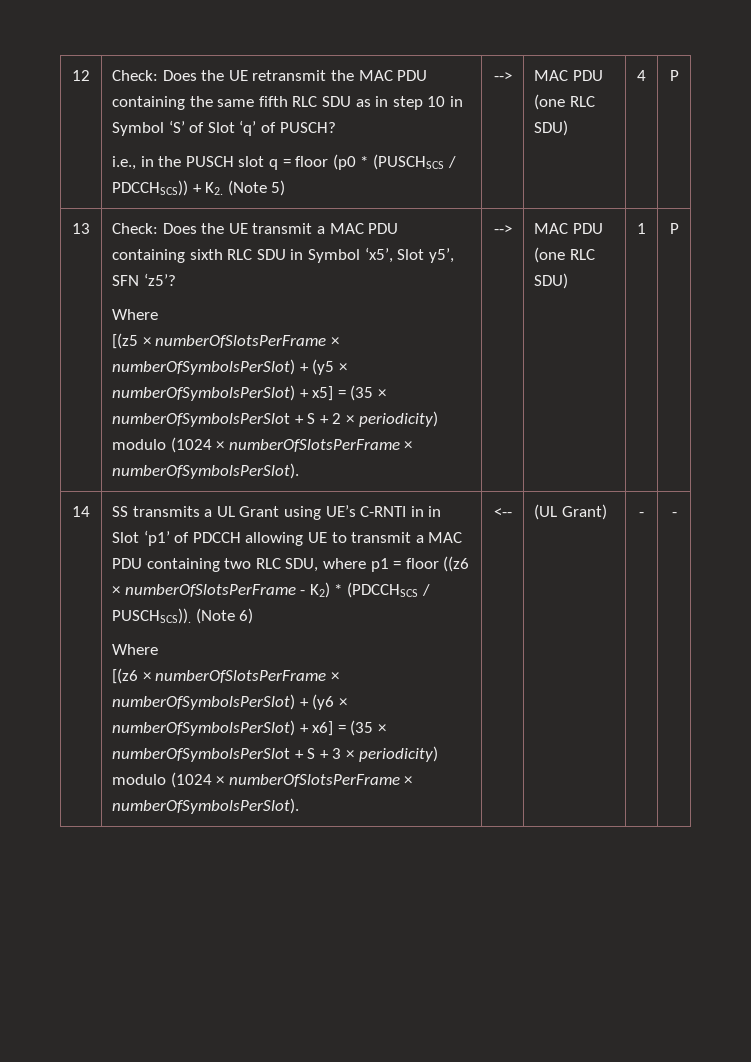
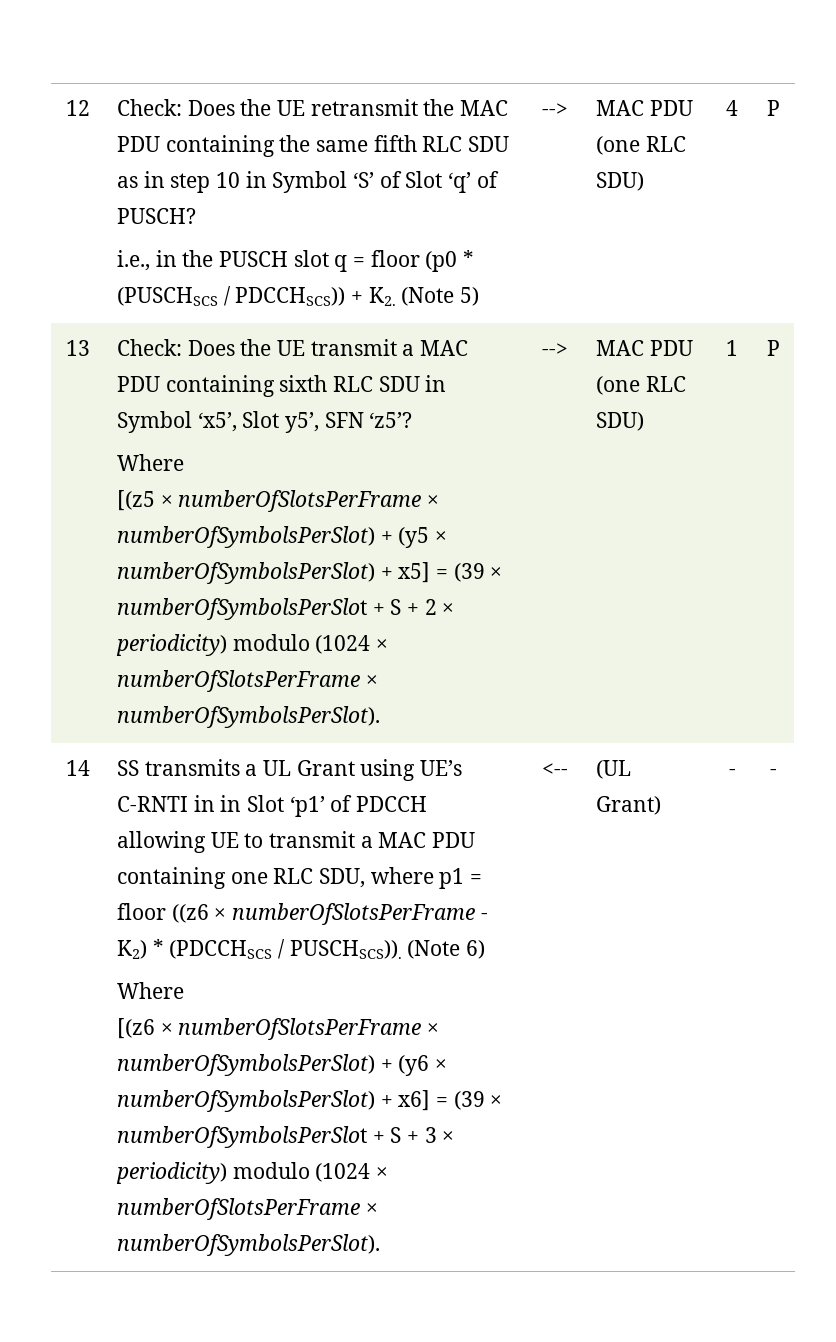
[350,385,374,401] (35 -> [453,563,485,582] (39
[224,558,252,569] two -> [230,872,268,884] one
[350,720,374,736] (35 -> [453,1091,485,1110] (39

